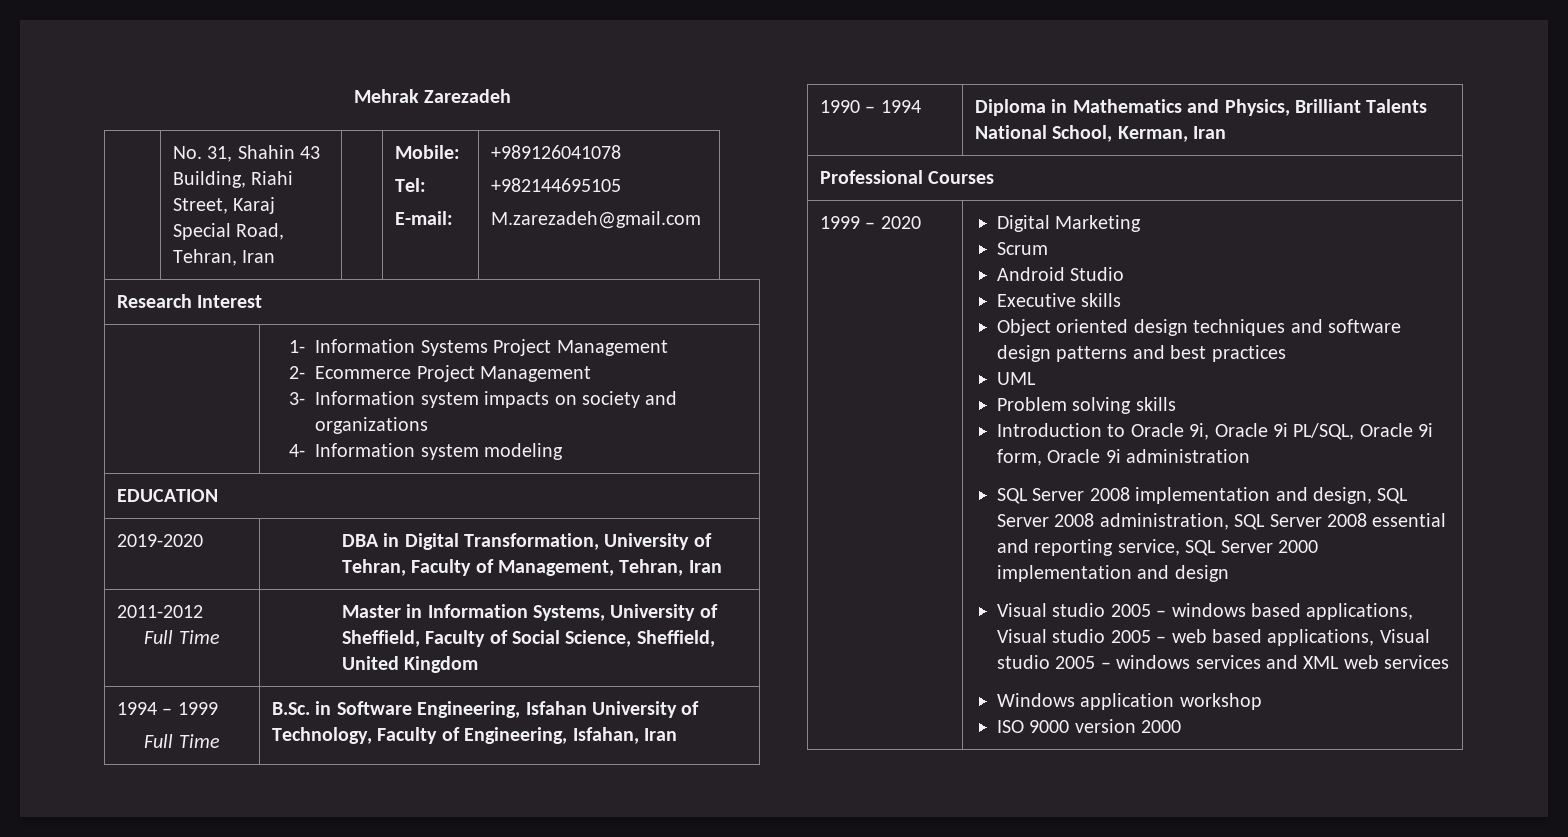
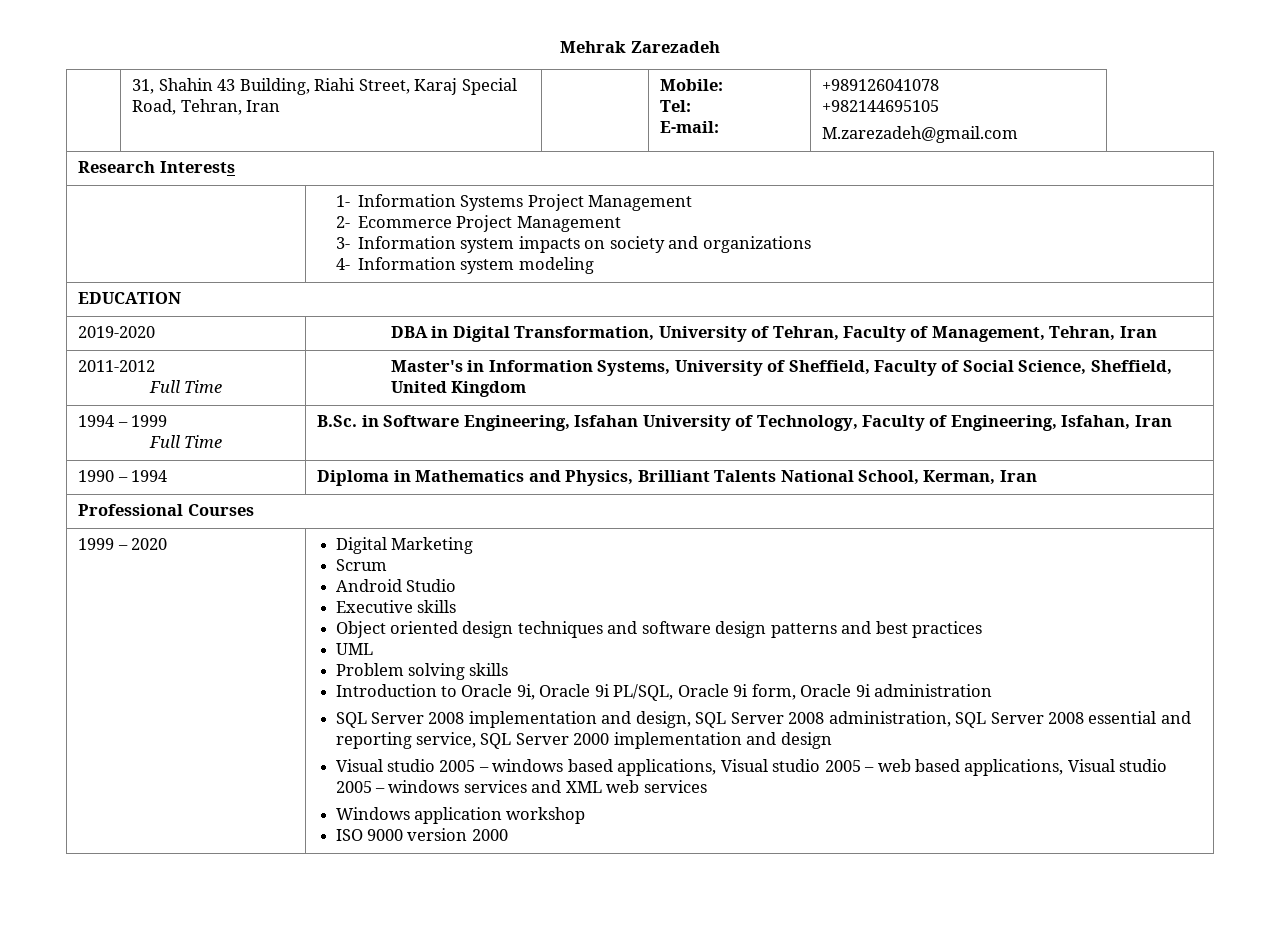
[172,146,202,159] No. -> (720, 47) none
[197,295,263,308] Interest -> [159,161,235,173] Interests
[341,605,401,618] Master -> [390,360,463,372] Master's

